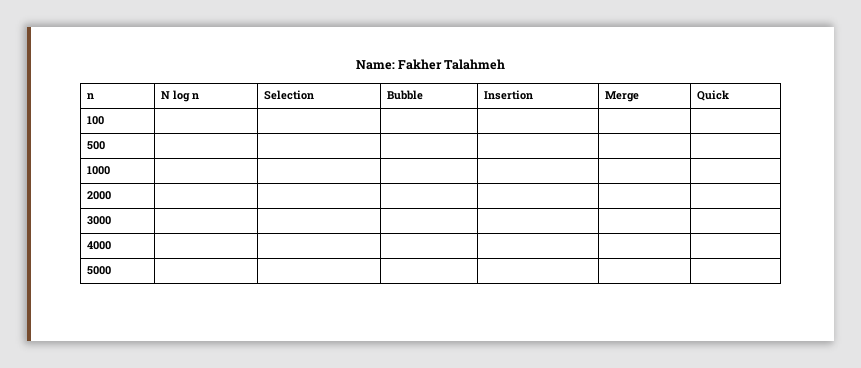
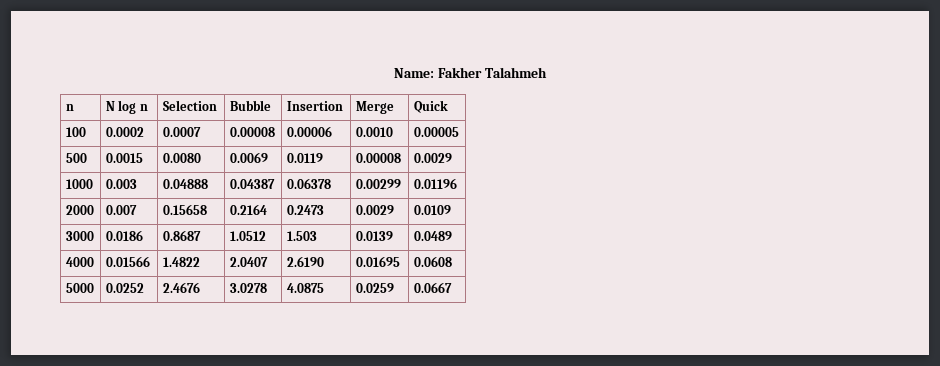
[87,141,106,150] [87,166,111,175] [87,191,112,200] [87,216,112,225] [87,241,112,250] [87,266,112,275] | | | | | // 500 | | | | | | // 1000 | | | | | | // 2000 | | | | | | // 3000 | | | | | | // 4000 | | | | | | // 5000 | | | | | | -> [105,127,144,137] [162,127,201,137] [229,127,275,137] [286,126,332,137] [355,127,393,137] [413,127,459,137] [65,153,87,163] [105,153,143,163] [162,153,201,163] [229,152,268,163] [286,153,323,163] [355,153,401,163] [413,153,452,163] [65,179,93,189] [105,179,137,189] [162,179,208,189] [229,179,275,189] [286,178,331,189] [355,179,401,189] [413,178,457,189] [65,205,94,215] [105,205,137,215] [162,204,207,215] [229,204,267,215] [286,205,324,215] [355,205,394,215] [413,205,451,215] [65,231,94,241] [105,230,143,241] [162,230,201,241] [229,231,266,241] [286,231,317,241] [355,231,393,241] [413,231,452,241] [65,257,94,267] [105,256,150,267] [162,257,200,267] [229,257,268,267] [286,256,324,267] [355,256,400,267] [413,256,452,267] [65,283,94,293] [105,283,144,293] [162,282,200,293] [229,283,267,293] [286,283,324,293] [355,283,394,293] [413,282,452,293] 0.0002 | 0.0007 | 0.00008 | 0.00006 | 0.0010 | 0.00005 // 500 | 0.0015 | 0.0080 | 0.0069 | 0.0119 | 0.00008 | 0.0029 // 1000 | 0.003 | 0.04888 | 0.04387 | 0.06378 | 0.00299 | 0.01196 // 2000 | 0.007 | 0.15658 | 0.2164 | 0.2473 | 0.0029 | 0.0109 // 3000 | 0.0186 | 0.8687 | 1.0512 | 1.503 | 0.0139 | 0.0489 // 4000 | 0.01566 | 1.4822 | 2.0407 | 2.6190 | 0.01695 | 0.0608 // 5000 | 0.0252 | 2.4676 | 3.0278 | 4.0875 | 0.0259 | 0.0667

